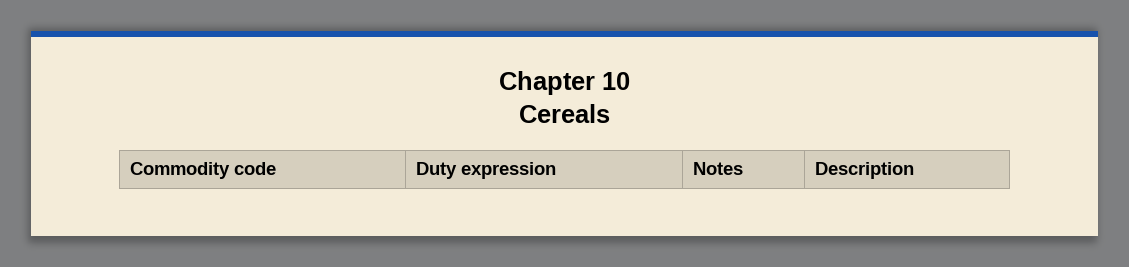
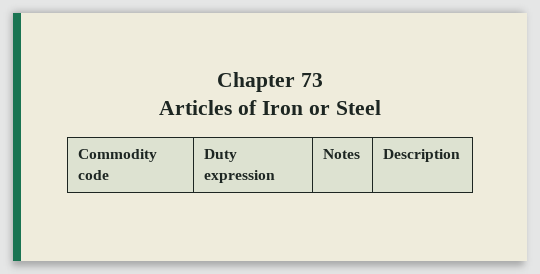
[602,72,630,90] [519,104,610,123] 10 // Cereals -> [300,73,323,87] [159,100,381,115] 73 // Articles of Iron or Steel

